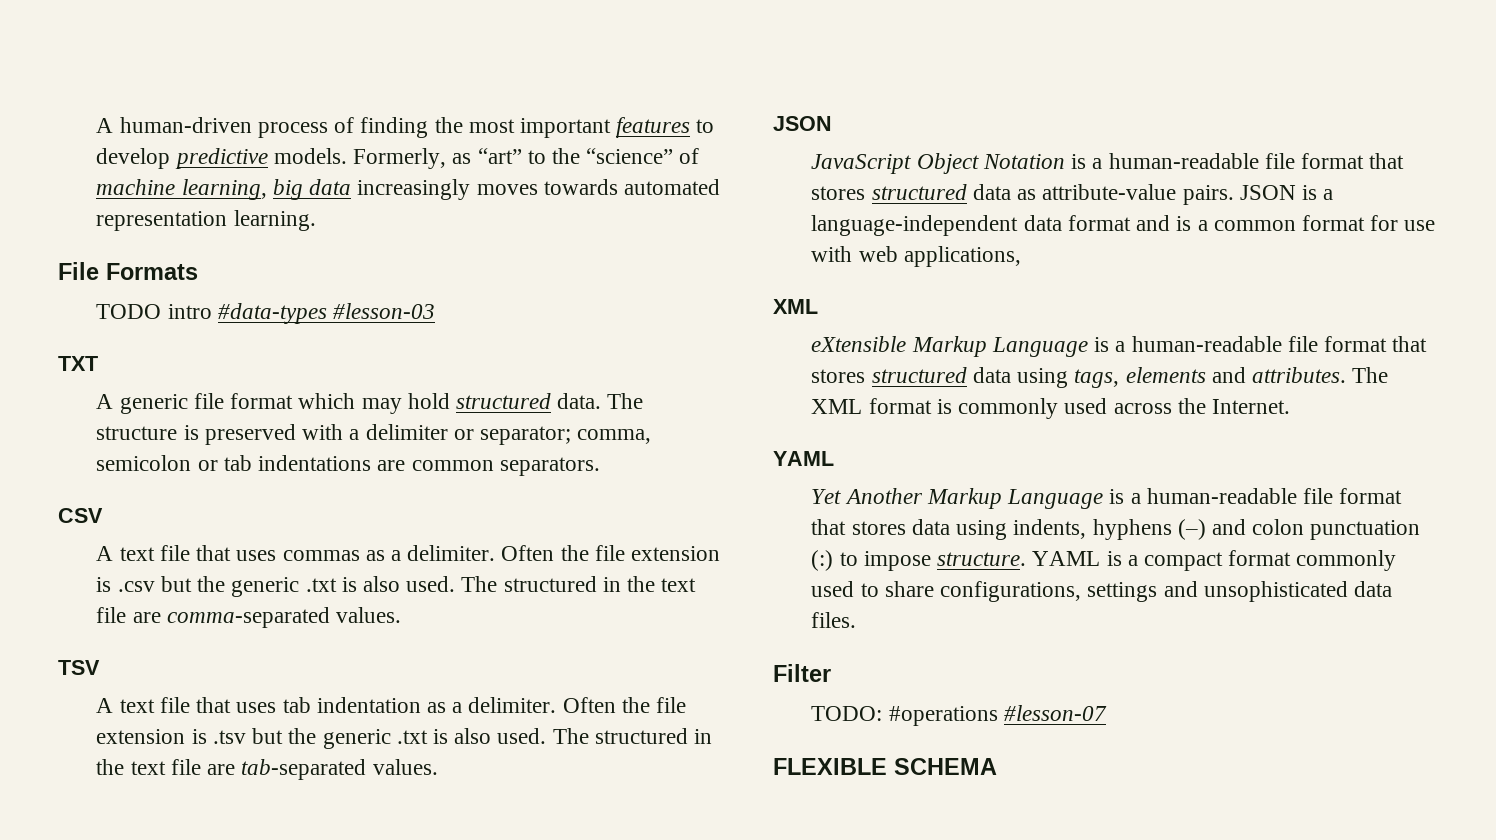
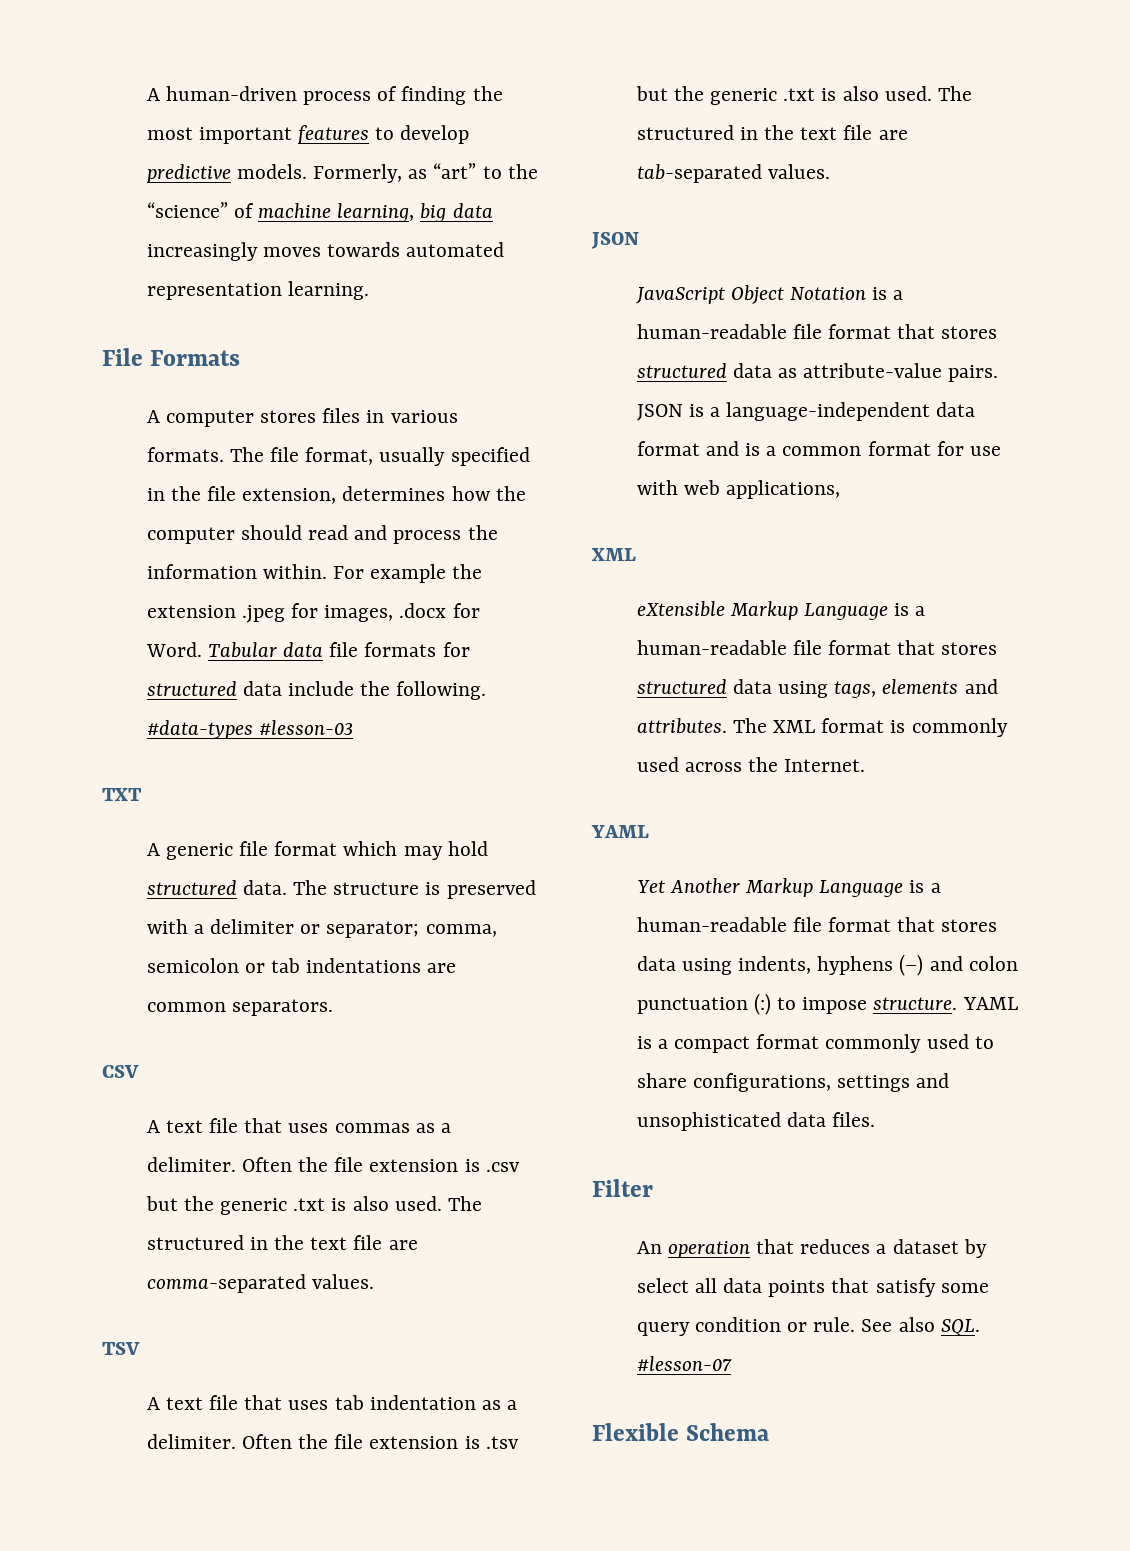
[96,304,212,319] TODO intro -> [146,408,458,427] [146,447,530,466] [146,486,526,504] [146,525,498,544] [146,564,483,583] [146,603,480,623] [145,642,470,658] [146,681,487,700] A computer stores files in various formats. The file format, usually specified in the file extension, determines how the computer should read and process the information within. For example the extension .jpeg for images, .docx for Word. Tabular data file formats for structured data include the following.
[811,706,998,726] TODO: #operations -> [636,1239,987,1258] [636,1278,989,1297] [636,1317,980,1336] An operation that reduces a dataset by select all data points that satisfy some query condition or rule. See also SQL.
[773,758,997,775] FLEXIBLE SCHEMA -> [592,1423,770,1441] Flexible Schema

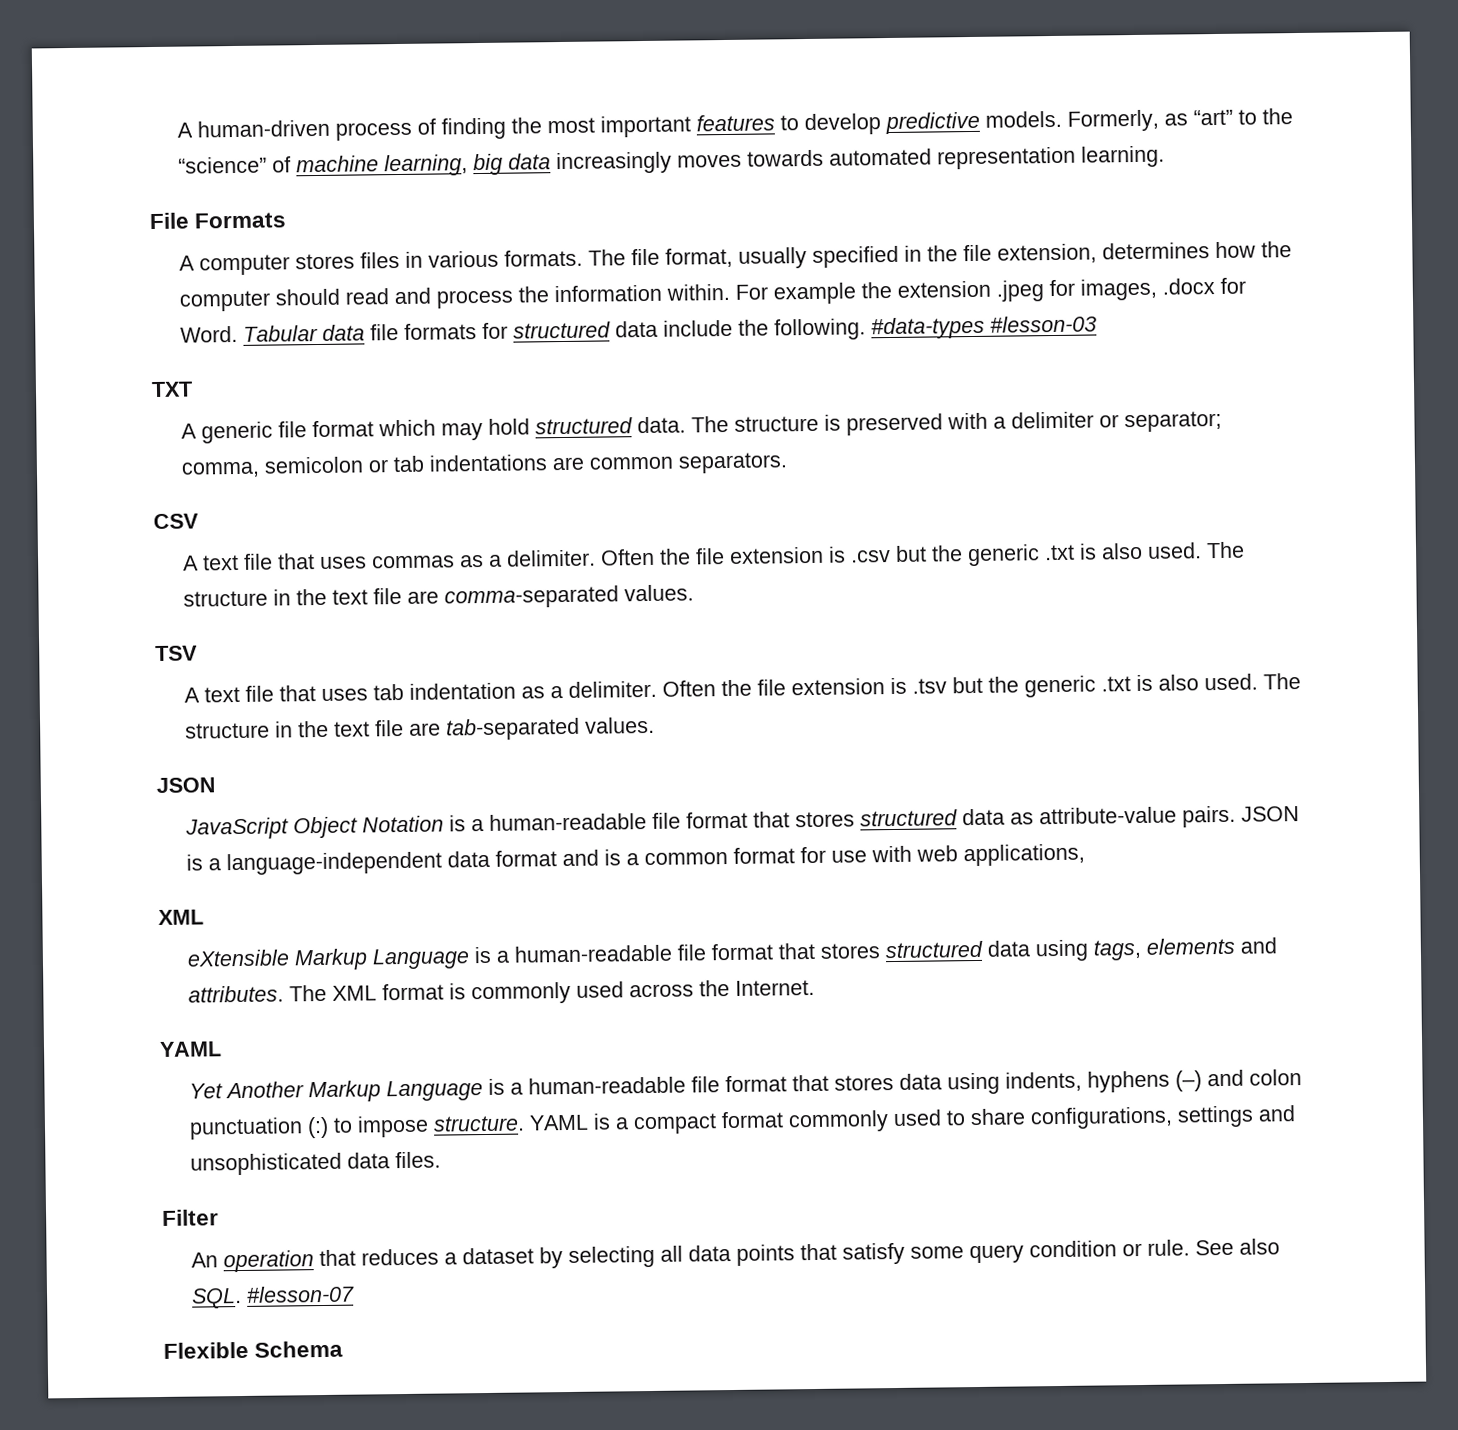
[146,1235,244,1250] structured -> [183,590,269,607] structure
[636,125,734,140] structured -> [185,722,271,739] structure
[636,1278,689,1293] select -> [568,1245,656,1268] selecting

